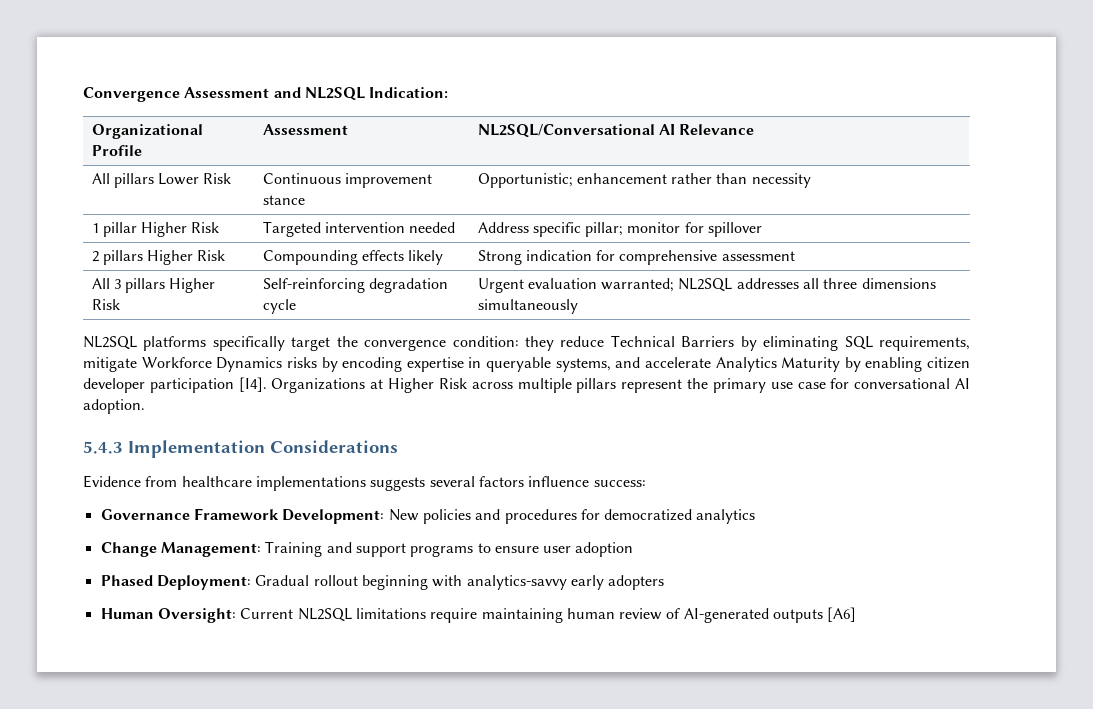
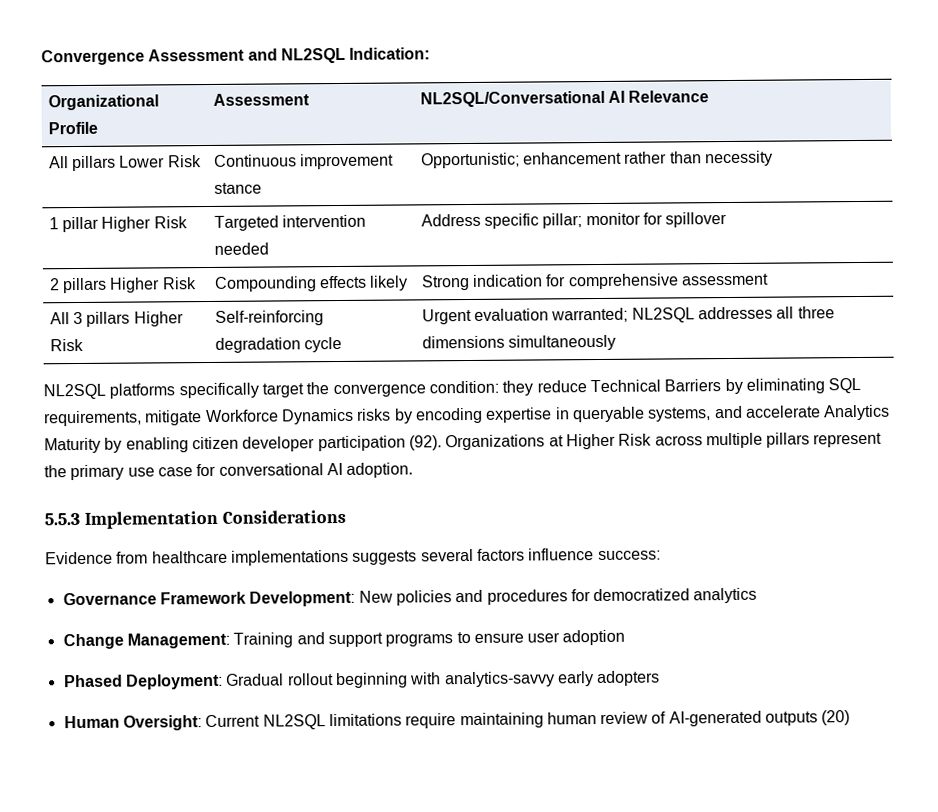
[238,377,267,392] [I4]. -> [408,435,442,451] (92).
[83,441,123,454] 5.4.3 -> [44,512,80,526] 5.5.3
[827,607,857,622] [A6] -> [821,710,851,726] (20)

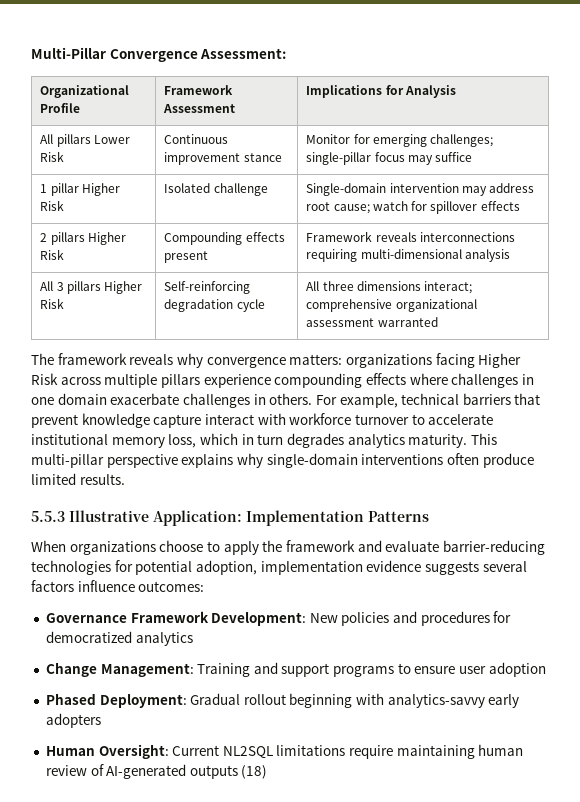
[41,47,431,66] Convergence Assessment and NL2SQL Indication: -> [31,47,287,62] Multi-Pillar Convergence Assessment:
(98, 128) none -> [164,85,234,95] Framework
[419,90,710,108] NL2SQL/Conversational AI Relevance -> [306,85,456,98] Implications for Analysis
[420,150,774,169] [48,216,188,233] [213,214,367,231] [213,242,269,255] [420,212,641,229] Opportunistic; enhancement rather than necessity // 1 pillar Higher Risk | Targeted intervention needed | Address specific pillar; monitor -> [306,134,494,147] [306,152,473,165] [40,183,120,196] [40,200,65,211] [164,183,268,196] [306,183,535,196] [306,201,408,214] Monitor for emerging challenges; single-pillar focus may suffice // 1 pillar Higher Risk | Isolated challenge | Single-domain intervention may address root cause; watch
(728, 220) none -> [480,201,520,211] effects
[369,275,409,291] [420,273,770,291] likely | Strong indication for comprehensive assessment -> [164,251,209,263] [306,231,515,242] [306,249,510,262] present | Framework reveals interconnections requiring multi-dimensional analysis
[421,306,835,325] [421,334,617,351] [43,377,862,400] [44,404,891,427] [44,434,564,454] Urgent evaluation warranted; NL2SQL addresses all three dimensions simultaneously // NL2SQL platforms specifically target the convergence condition: they reduce Technical Barriers by eliminating SQL requirements, mitigate Workforce Dynamics risks by encoding expertise in queryable systems, and accelerate Analytics Maturity by enabling citizen developer participation (92). Organizations at -> [306,281,473,294] [306,299,477,312] [306,317,438,327] [31,353,475,368] All three dimensions interact; comprehensive organizational assessment warranted // The framework reveals why convergence matters: organizations facing
[813,432,883,448] [44,462,414,481] [44,509,346,529] [45,549,349,566] represent the primary use case for conversational AI adoption. // 5.5.3 Implementation Considerations // Evidence from healthcare implementations -> [203,373,534,388] [31,393,541,408] [31,413,494,428] [31,433,497,448] [31,453,534,468] [31,473,125,485] [31,510,429,526] [31,540,545,555] [31,560,422,575] experience compounding effects where challenges in one domain exacerbate challenges in others. For example, technical barriers that prevent knowledge capture interact with workforce turnover to accelerate institutional memory loss, which in turn degrades analytics maturity. This multi-pillar perspective explains why single-domain interventions often produce limited results. // 5.5.3 Illustrative Application: Implementation Patterns // When organizations choose to apply the framework and evaluate barrier-reducing technologies for potential adoption, implementation evidence
[597,550,661,561] success: -> [138,581,205,592] outcomes:
[821,710,851,726] (20) -> [241,765,268,779] (18)

